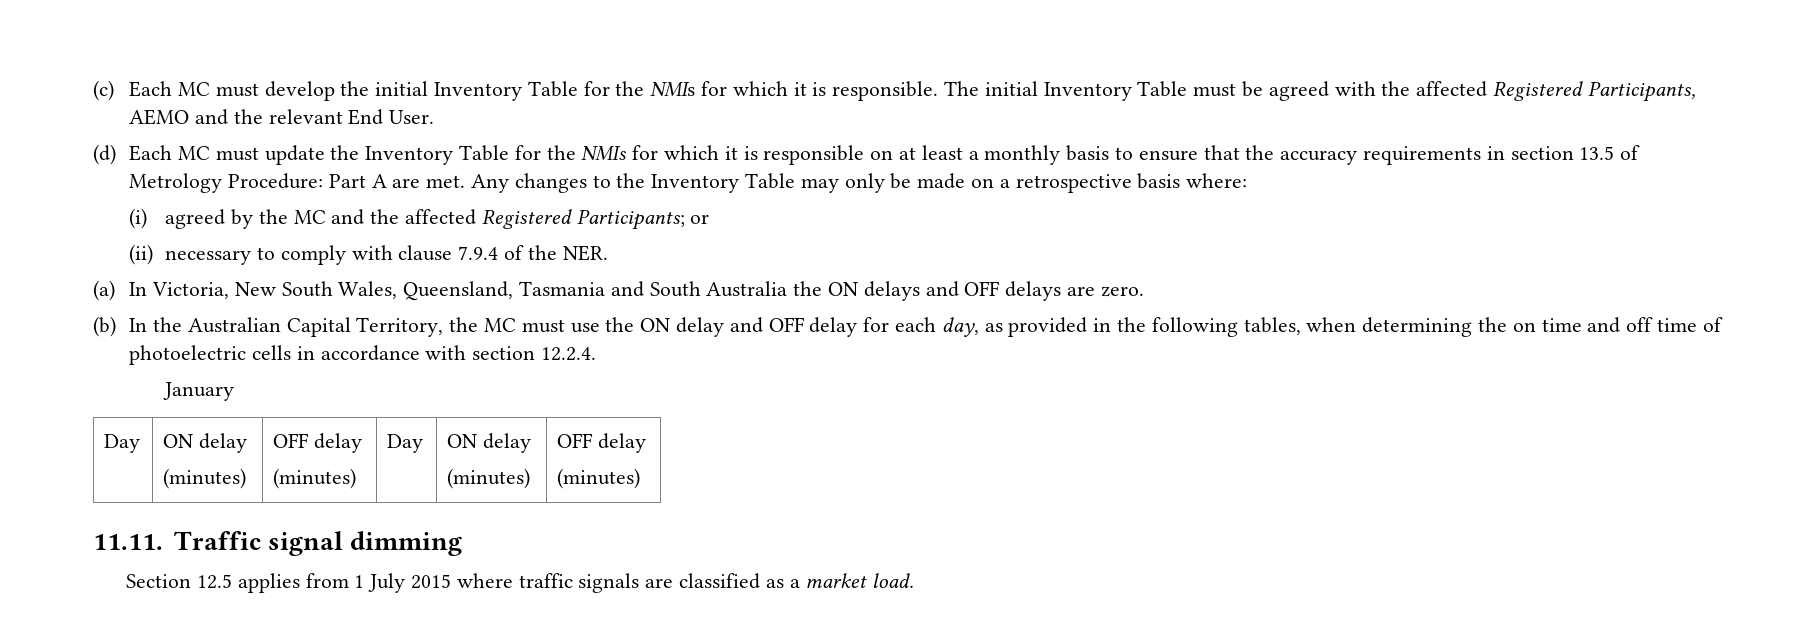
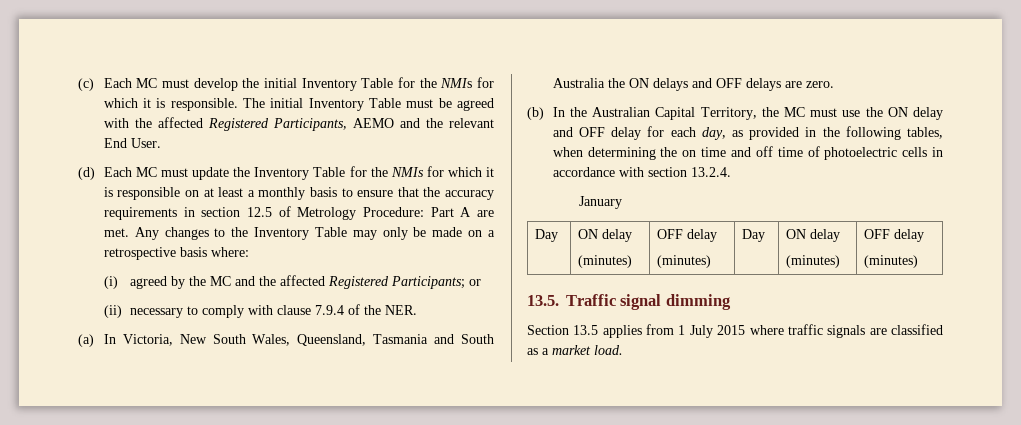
[1579,146,1615,160] 13.5 -> [246,207,272,217] 12.5
[540,347,596,361] 12.2.4. -> [690,167,731,177] 13.2.4.
[93,534,163,550] 11.11. -> [527,295,559,306] 13.5.
[196,574,232,589] 12.5 -> [573,325,599,335] 13.5

